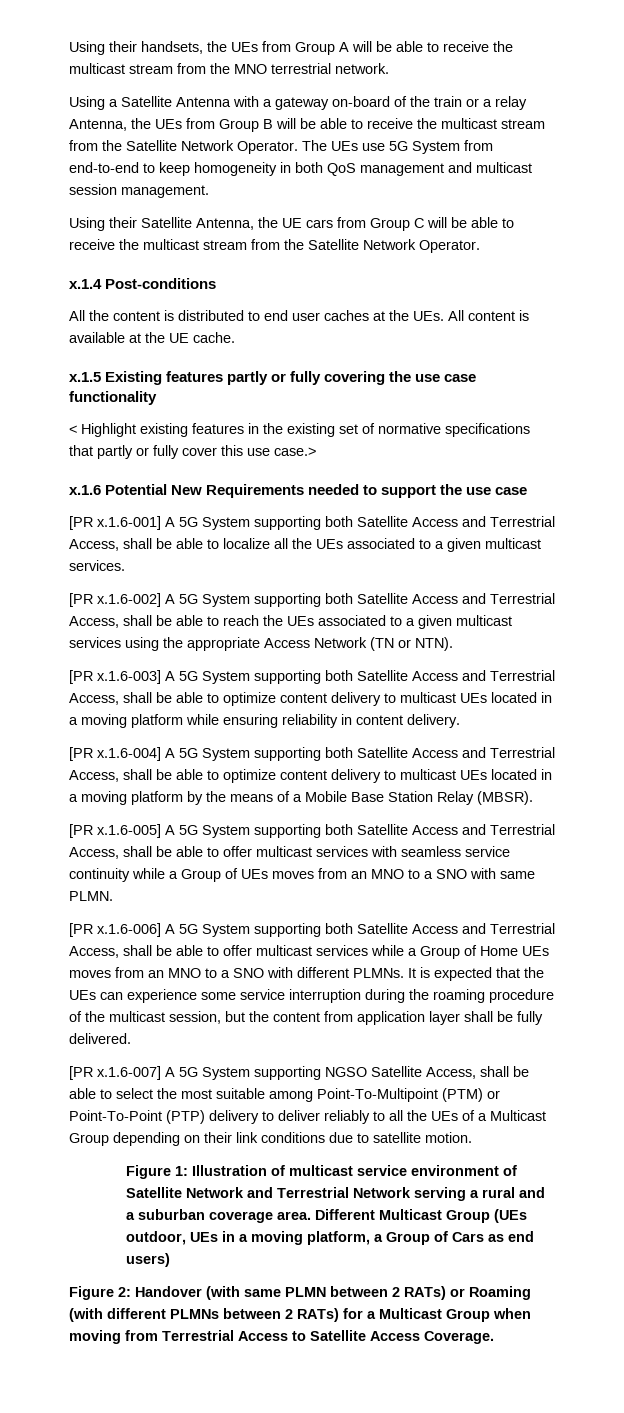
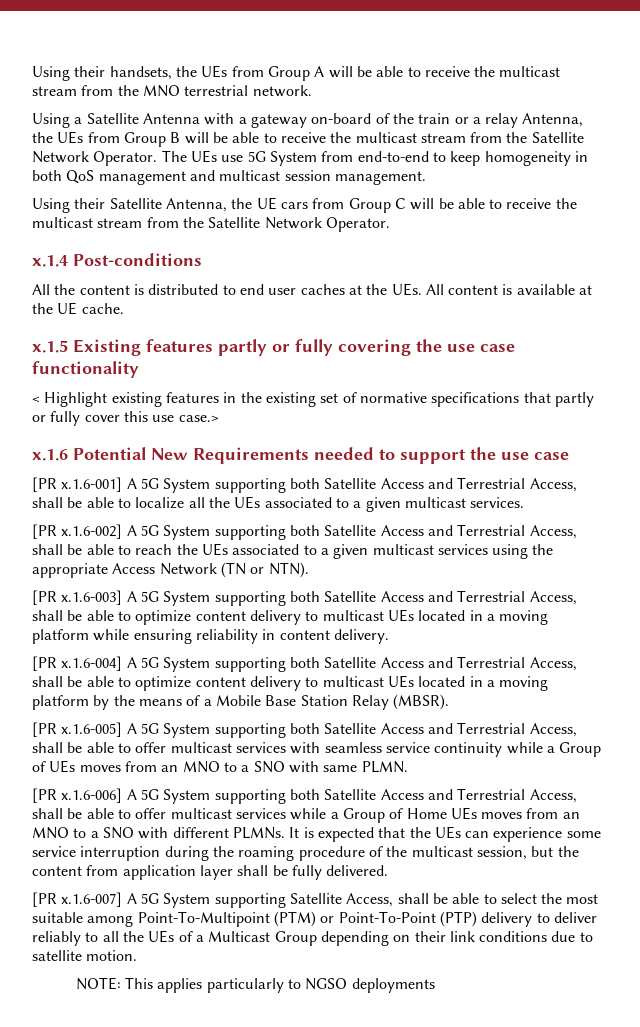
[325,1067,367,1077] NGSO -> (286, 900) none
[126,1165,518,1179] [126,1187,546,1201] [126,1209,528,1223] [126,1231,535,1245] [126,1253,171,1267] [69,1286,531,1300] [69,1308,531,1322] [69,1330,494,1344] Figure 1: Illustration of multicast service environment of Satellite Network and Terrestrial Network serving a rural and a suburban coverage area. Different Multicast Group (UEs outdoor, UEs in a moving platform, a Group of Cars as end users) // Figure 2: Handover (with same PLMN between 2 RATs) or Roaming (with different PLMNs between 2 RATs) for a Multicast Group when moving from Terrestrial Access to Satellite Access Coverage. -> [75,977,435,993] NOTE: This applies particularly to NGSO deployments

